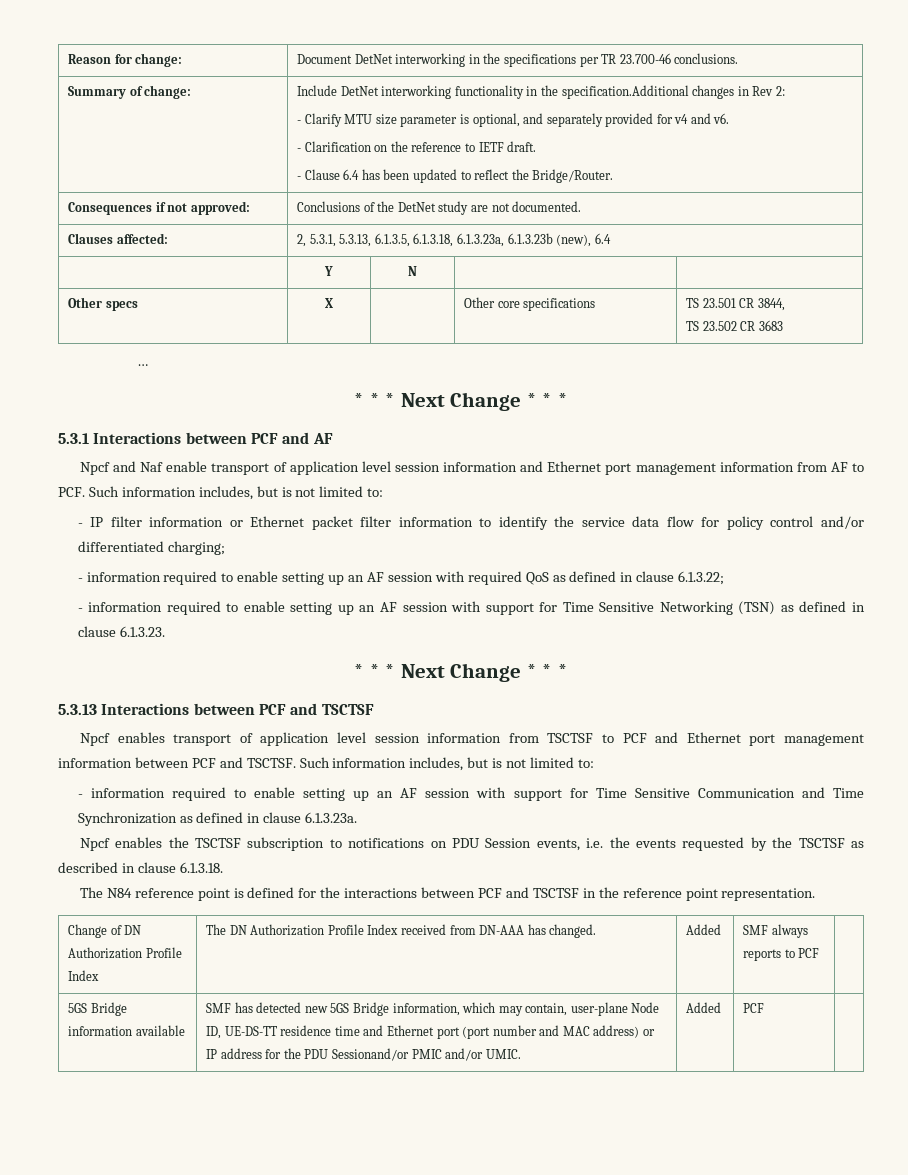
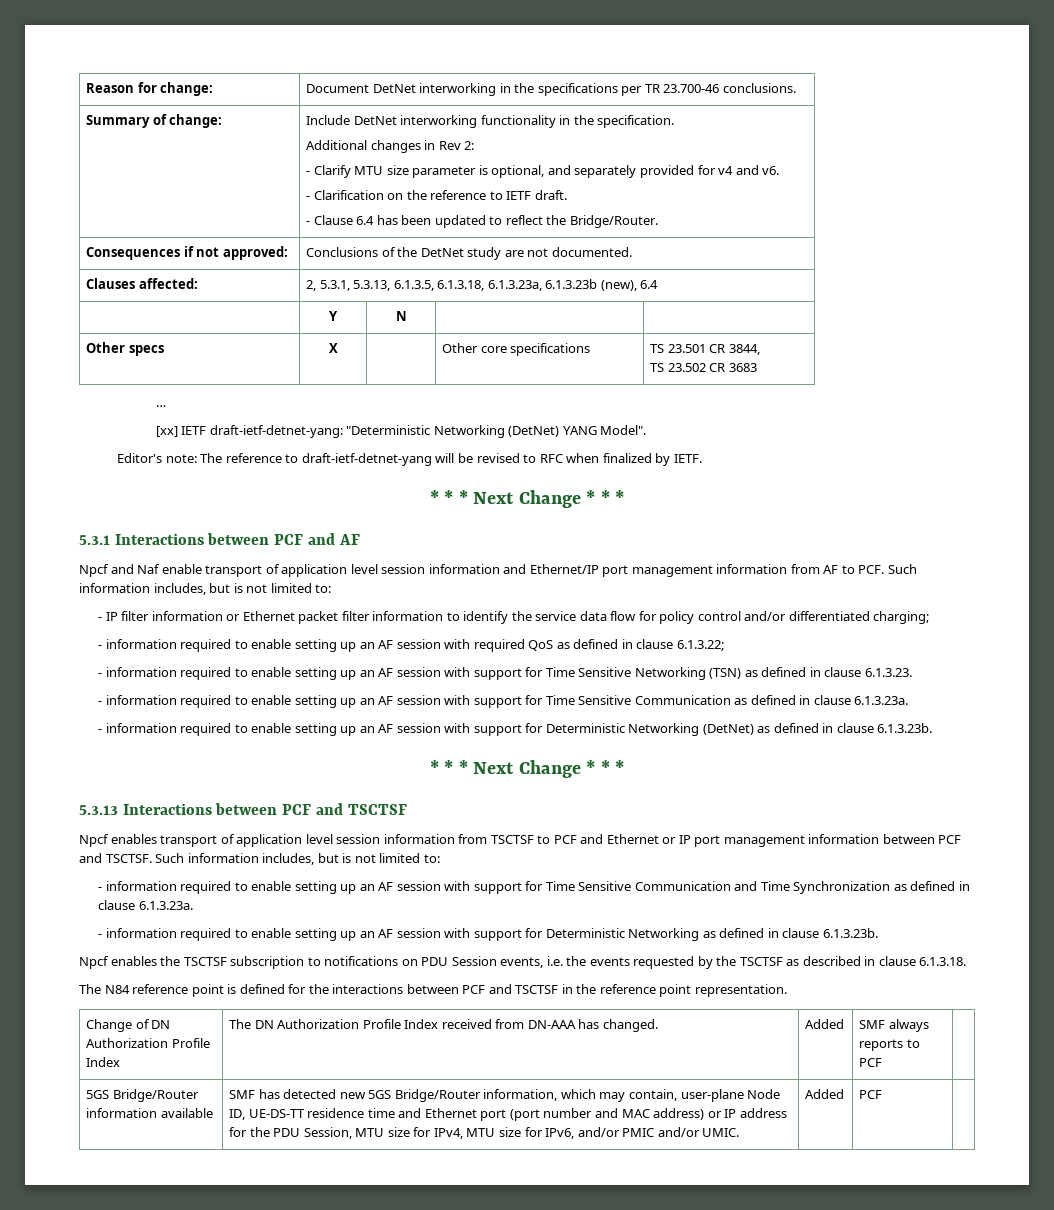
[561,85,689,99] specification.Additional -> [597,115,675,128] [306,140,368,150] specification. // Additional
(148, 365) none -> [155,425,647,438] [117,453,702,466] // [xx] IETF draft-ietf-detnet-yang: "Deterministic Networking (DetNet) YANG Model". // Editor's note: The reference to draft-ietf-detnet-yang will be revised to RFC when finalized by IETF.
[547,461,602,472] Ethernet -> [529,564,599,574] Ethernet/IP
(165, 631) none -> [98,695,909,708] [98,723,933,736] // - information required to enable setting up an AF session with support for Time Sensitive Communication as defined in clause 6.1.3.23a. // - information required to enable setting up an AF session with support for Deterministic Networking (DetNet) as defined in clause 6.1.3.23b.
(741, 737) none -> [662,835,691,844] or IP
(358, 817) none -> [98,928,878,941] // - information required to enable setting up an AF session with support for Deterministic Networking as defined in clause 6.1.3.23b.
[90,1002,127,1016] Bridge -> [112,1089,199,1102] Bridge/Router
[352,1002,389,1016] Bridge -> [394,1089,481,1102] Bridge/Router
[331,1048,409,1061] Sessionand/or -> [303,1127,620,1139] Session, MTU size for IPv4, MTU size for IPv6, and/or

